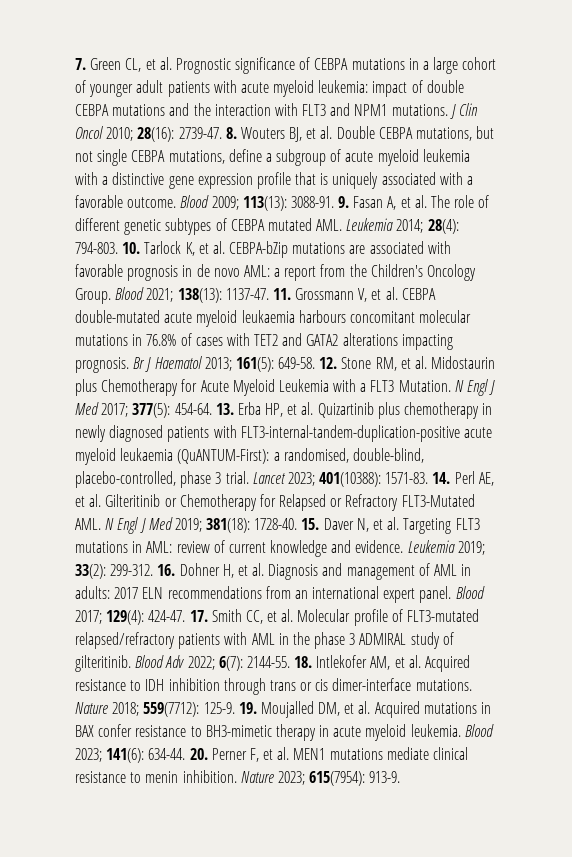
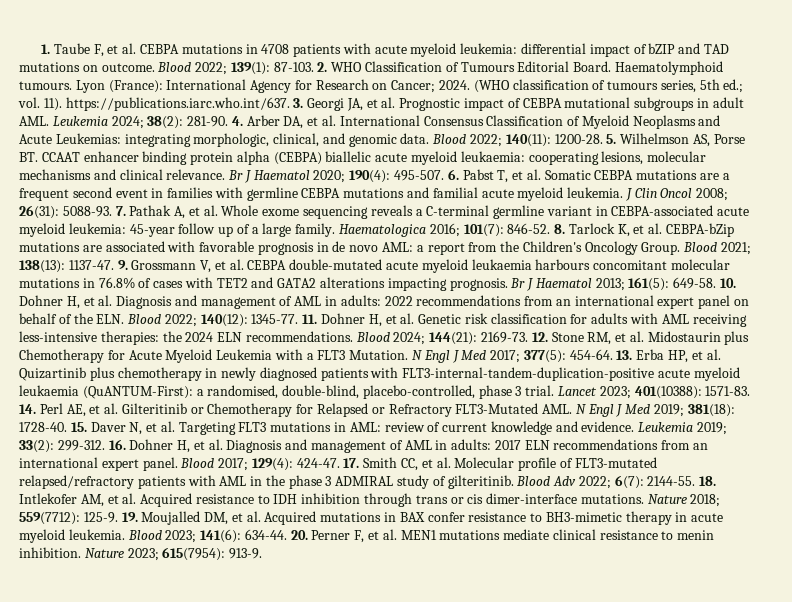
[75,57,497,74] [75,80,164,97] 7. Green CL, et al. Prognostic significance of CEBPA mutations in a large cohort of younger adult -> [41,43,290,57] 1. Taube F, et al. CEBPA mutations in 4708
[372,80,464,97] [75,103,479,119] [75,126,495,142] [75,149,470,166] [75,172,474,189] [75,195,490,211] [75,218,459,235] [75,242,141,254] impact of double CEBPA mutations and the interaction with FLT3 and NPM1 mutations. J Clin Oncol 2010; 28(16): 2739-47. 8. Wouters BJ, et al. Double CEBPA mutations, but not single CEBPA mutations, define a subgroup of acute myeloid leukemia with a distinctive gene expression profile that is uniquely associated with a favorable outcome. Blood 2009; 113(13): 3088-91. 9. Fasan A, et al. The role of different genetic subtypes of CEBPA mutated AML. Leukemia 2014; 28(4): 794-803. 10. -> [520,43,729,57] [19,61,723,75] [19,79,744,93] [18,97,744,111] [19,115,721,129] [19,133,745,147] [19,151,707,165] [19,169,730,183] [19,187,729,201] [19,205,750,219] [19,223,566,237] differential impact of bZIP and TAD mutations on outcome. Blood 2022; 139(1): 87-103. 2. WHO Classification of Tumours Editorial Board. Haematolymphoid tumours. Lyon (France): International Agency for Research on Cancer; 2024. (WHO classification of tumours series, 5th ed.; vol. 11). https://publications.iarc.who.int/637. 3. Georgi JA, et al. Prognostic impact of CEBPA mutational subgroups in adult AML. Leukemia 2024; 38(2): 281-90. 4. Arber DA, et al. International Consensus Classification of Myeloid Neoplasms and Acute Leukemias: integrating morphologic, clinical, and genomic data. Blood 2022; 140(11): 1200-28. 5. Wilhelmson AS, Porse BT. CCAAT enhancer binding protein alpha (CEBPA) biallelic acute myeloid leukaemia: cooperating lesions, molecular mechanisms and clinical relevance. Br J Haematol 2020; 190(4): 495-507. 6. Pabst T, et al. Somatic CEBPA mutations are a frequent second event in families with germline CEBPA mutations and familial acute myeloid leukemia. J Clin Oncol 2008; 26(31): 5088-93. 7. Pathak A, et al. Whole exome sequencing reveals a C-terminal germline variant in CEBPA-associated acute myeloid leukemia: 45-year follow up of a large family. Haematologica 2016; 101(7): 846-52. 8.
[272,288,291,300] 11. -> [117,260,128,270] 9.
(316, 363) none -> [720,278,737,288] [19,295,750,309] [19,313,747,327] [19,331,529,345] 10. Dohner H, et al. Diagnosis and management of AML in adults: 2022 recommendations from an international expert panel on behalf of the ELN. Blood 2022; 140(12): 1345-77. 11. Dohner H, et al. Genetic risk classification for adults with AML receiving less-intensive therapies: the 2024 ELN recommendations. Blood 2024; 144(21): 2169-73.

